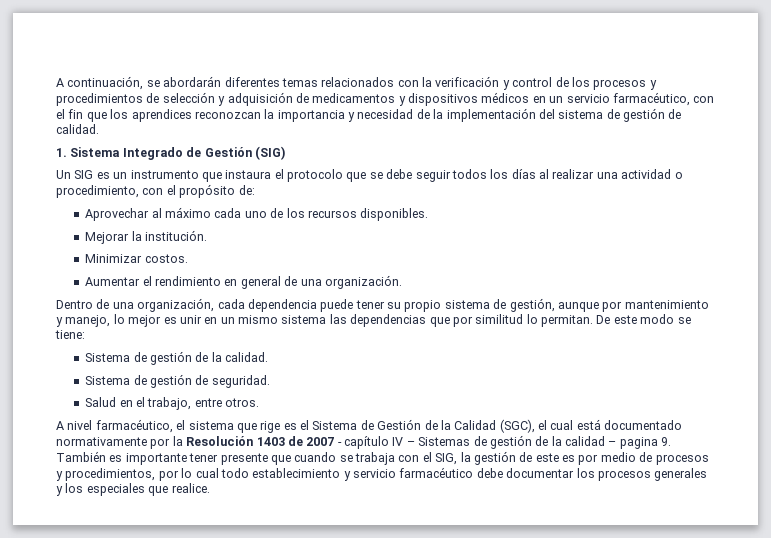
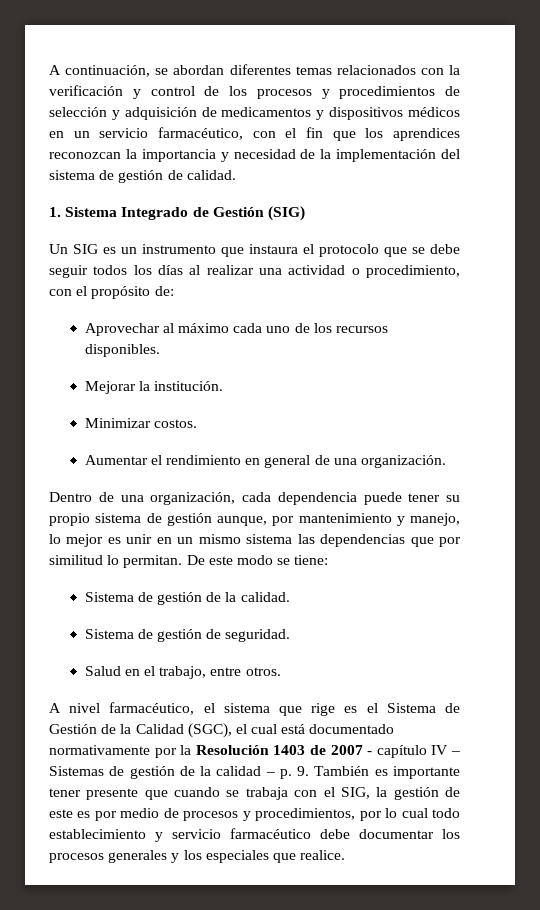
[163,76,222,87] abordarán -> [173,65,225,75] abordan
[509,298,599,312] gestión, aunque -> [166,513,267,526] gestión aunque,
[619,437,658,449] pagina -> [279,769,292,779] p.

